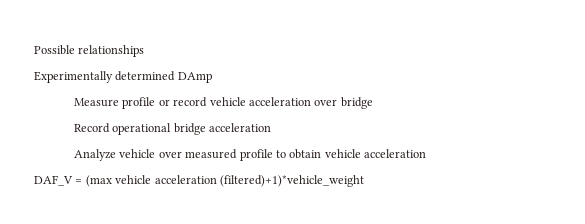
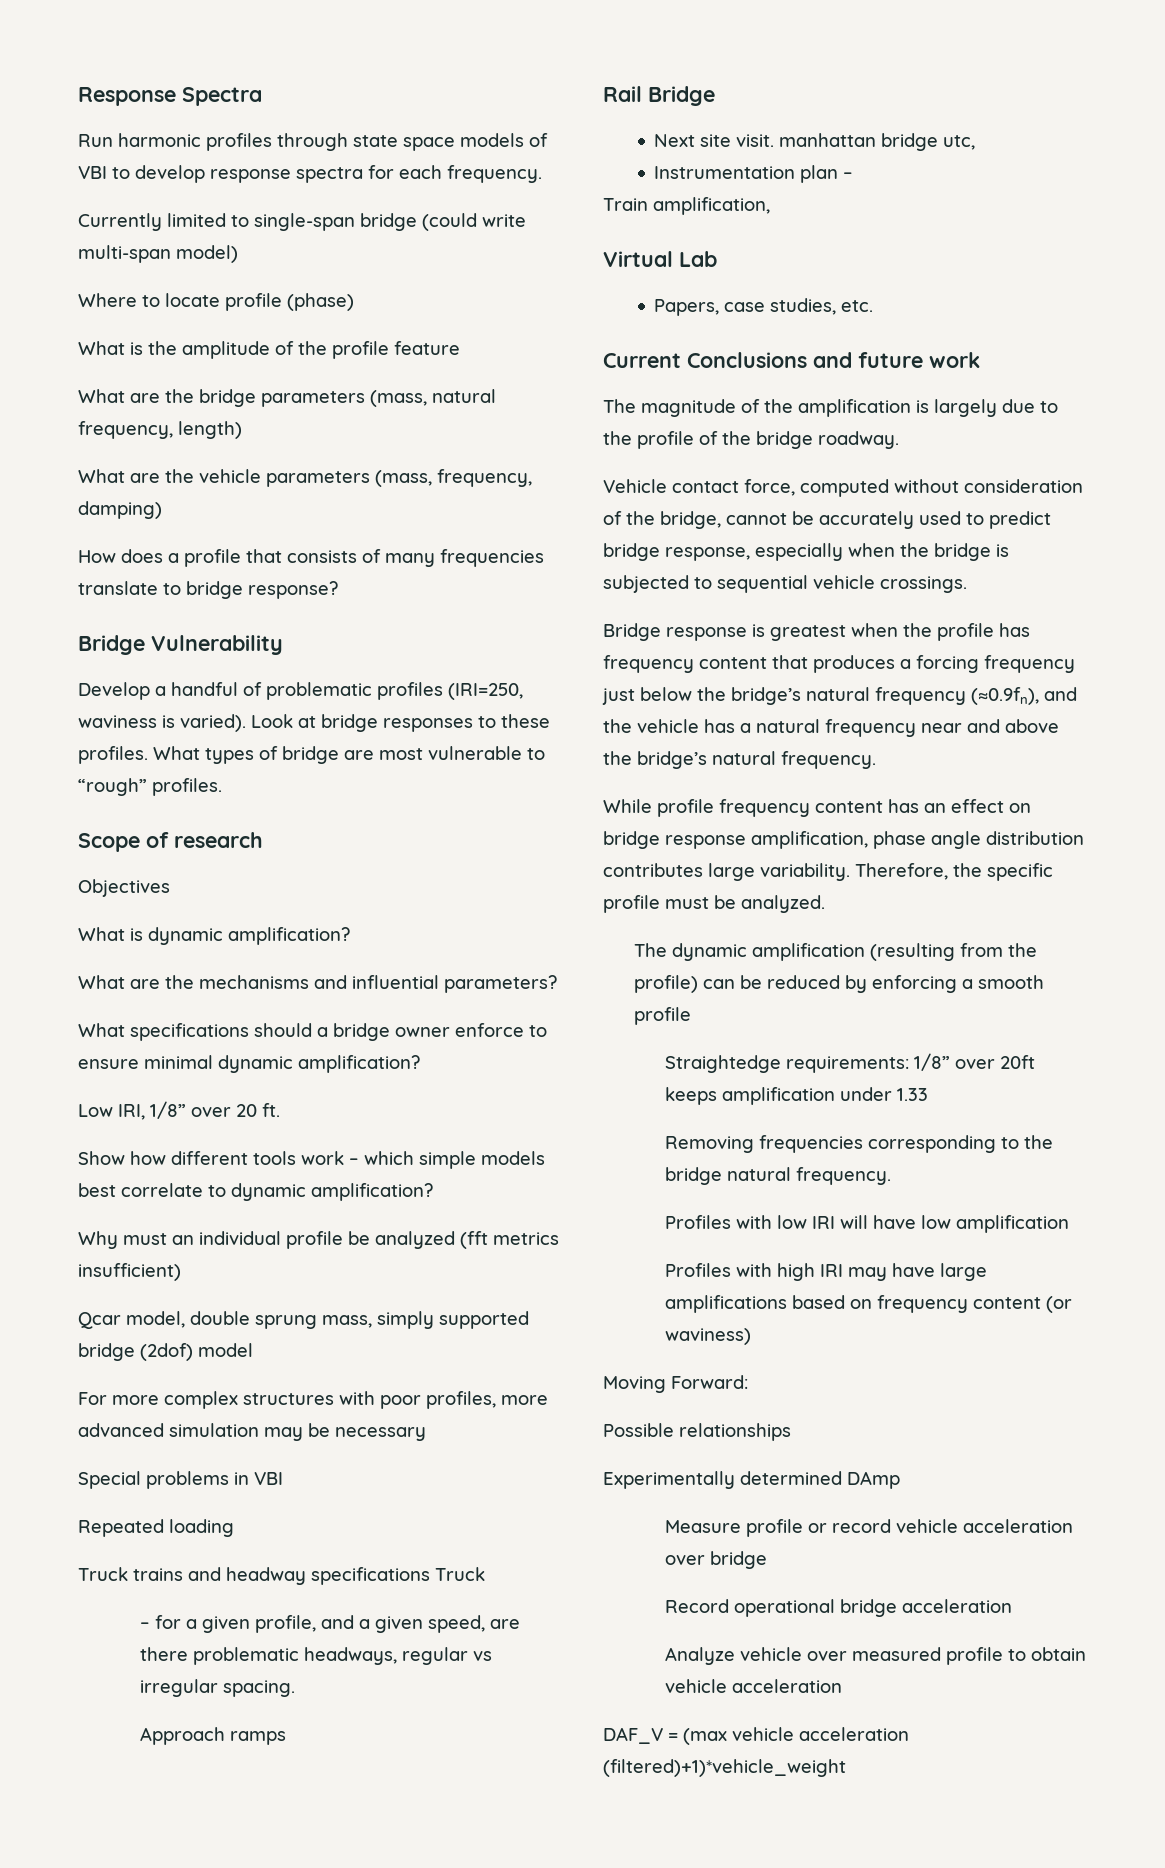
(34, 50) none -> [78,87,262,106] [78,133,548,151] [78,165,542,183] [78,213,526,231] [78,245,238,263] [78,293,354,311] [78,341,460,359] [78,389,496,407] [78,421,242,439] [78,469,532,487] [78,501,162,519] [78,549,544,567] [78,581,338,599] [78,635,283,655] [78,682,523,700] [78,714,550,732] [78,746,545,764] [78,778,222,796] [78,832,263,852] [78,879,170,897] [78,927,350,945] [78,975,557,993] [78,1023,547,1041] [78,1055,420,1073] [78,1101,280,1120] [78,1151,545,1169] [78,1183,433,1201] [78,1231,559,1249] [78,1263,181,1281] [78,1311,529,1329] [78,1343,253,1361] [78,1391,548,1409] [78,1423,426,1441] [78,1471,283,1489] [78,1519,234,1537] [78,1567,485,1585] [139,1615,520,1633] [139,1647,492,1665] [139,1679,295,1697] [139,1727,286,1745] [603,86,715,106] [654,133,976,151] [654,165,854,183] [603,197,770,215] [603,251,717,267] [654,298,874,316] [603,352,980,368] [603,399,1058,417] [603,431,899,449] [603,479,1083,497] [603,511,1051,529] [603,543,1009,561] [603,575,967,593] [603,623,1030,641] [603,655,1075,673] [602,687,1077,705] [603,719,1059,737] [603,751,876,769] [603,799,1031,817] [603,831,1084,849] [603,863,1053,881] [603,895,825,913] [633,943,1037,961] [633,975,1044,993] [633,1007,691,1025] [664,1053,1035,1073] [664,1087,928,1105] [664,1135,1053,1153] [664,1167,891,1185] [664,1215,1069,1233] [664,1263,987,1281] [664,1295,1072,1313] [664,1328,751,1345] [603,1375,748,1393] Response Spectra // Run harmonic profiles through state space models of VBI to develop response spectra for each frequency. // Currently limited to single-span bridge (could write multi-span model) // Where to locate profile (phase) // What is the amplitude of the profile feature // What are the bridge parameters (mass, natural frequency, length) // What are the vehicle parameters (mass, frequency, damping) // How does a profile that consists of many frequencies translate to bridge response? // Bridge Vulnerability // Develop a handful of problematic profiles (IRI=250, waviness is varied). Look at bridge responses to these profiles. What types of bridge are most vulnerable to “rough” profiles. // Scope of research // Objectives // What is dynamic amplification? // What are the mechanisms and influential parameters? // What specifications should a bridge owner enforce to ensure minimal dynamic amplification? // Low IRI, 1/8” over 20 ft. // Show how different tools work – which simple models best correlate to dynamic amplification? // Why must an individual profile be analyzed (fft metrics insufficient) // Qcar model, double sprung mass, simply supported bridge (2dof) model // For more complex structures with poor profiles, more advanced simulation may be necessary // Special problems in VBI // Repeated loading // Truck trains and headway specifications Truck // – for a given profile, and a given speed, are there problematic headways, regular vs irregular spacing. // Approach ramps // Rail Bridge // Next site visit. manhattan bridge utc, // Instrumentation plan – // Train amplification, // Virtual Lab // Papers, case studies, etc. // Current Conclusions and future work // The magnitude of the amplification is largely due to the profile of the bridge roadway. // Vehicle contact force, computed without consideration of the bridge, cannot be accurately used to predict bridge response, especially when the bridge is subjected to sequential vehicle crossings. // Bridge response is greatest when the profile has frequency content that produces a forcing frequency just below the bridge’s natural frequency (≈0.9fn), and the vehicle has a natural frequency near and above the bridge’s natural frequency. // While profile frequency content has an effect on bridge response amplification, phase angle distribution contributes large variability. Therefore, the specific profile must be analyzed. // The dynamic amplification (resulting from the profile) can be reduced by enforcing a smooth profile // Straightedge requirements: 1/8” over 20ft keeps amplification under 1.33 // Removing frequencies corresponding to the bridge natural frequency. // Profiles with low IRI will have low amplification // Profiles with high IRI may have large amplifications based on frequency content (or waviness) // Moving Forward: //

